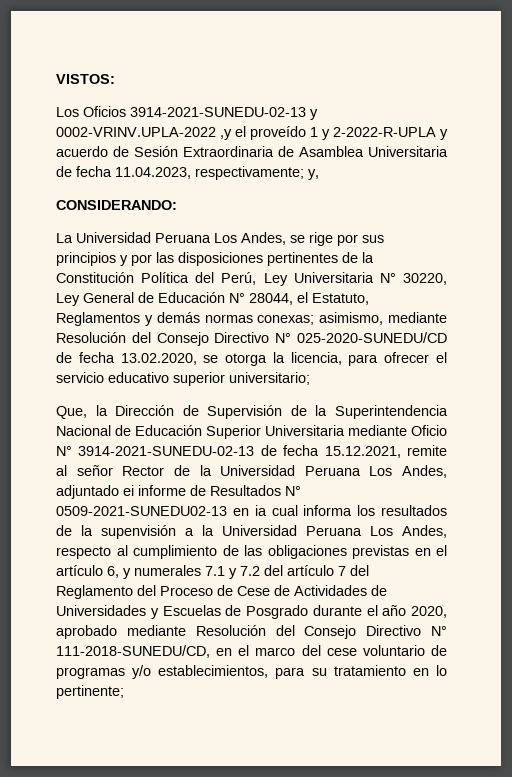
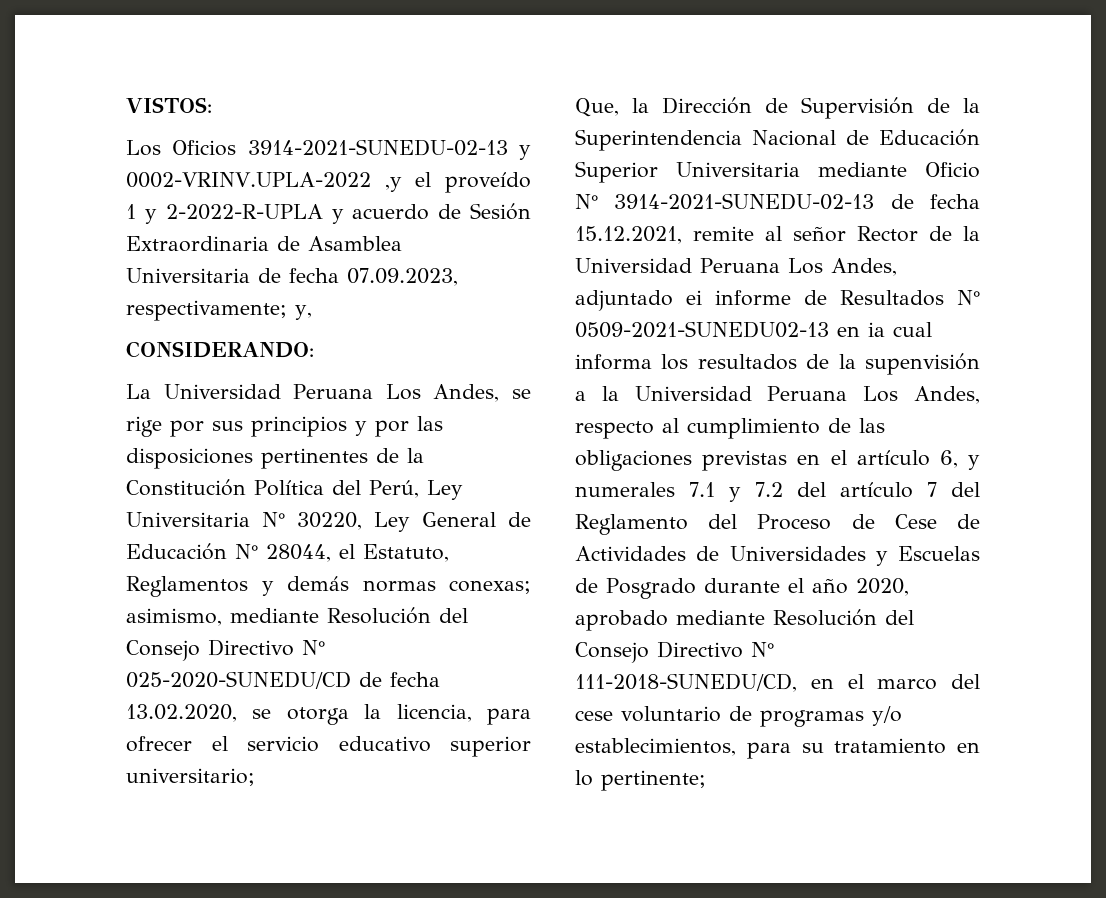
[115,167,191,179] 11.04.2023, -> [347,268,458,286] 07.09.2023,

